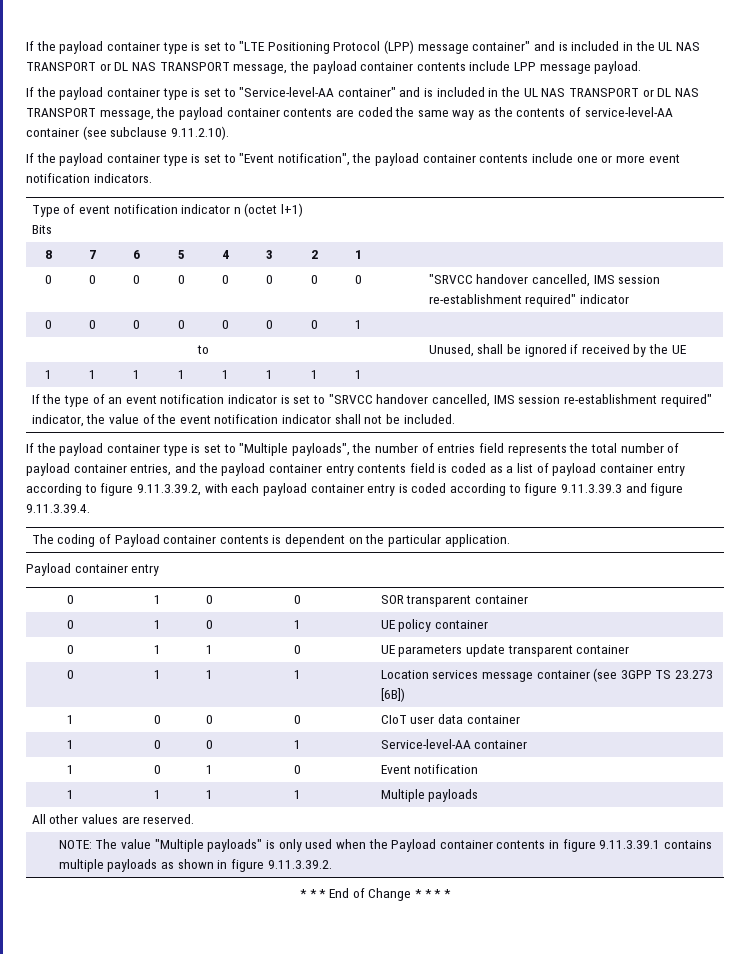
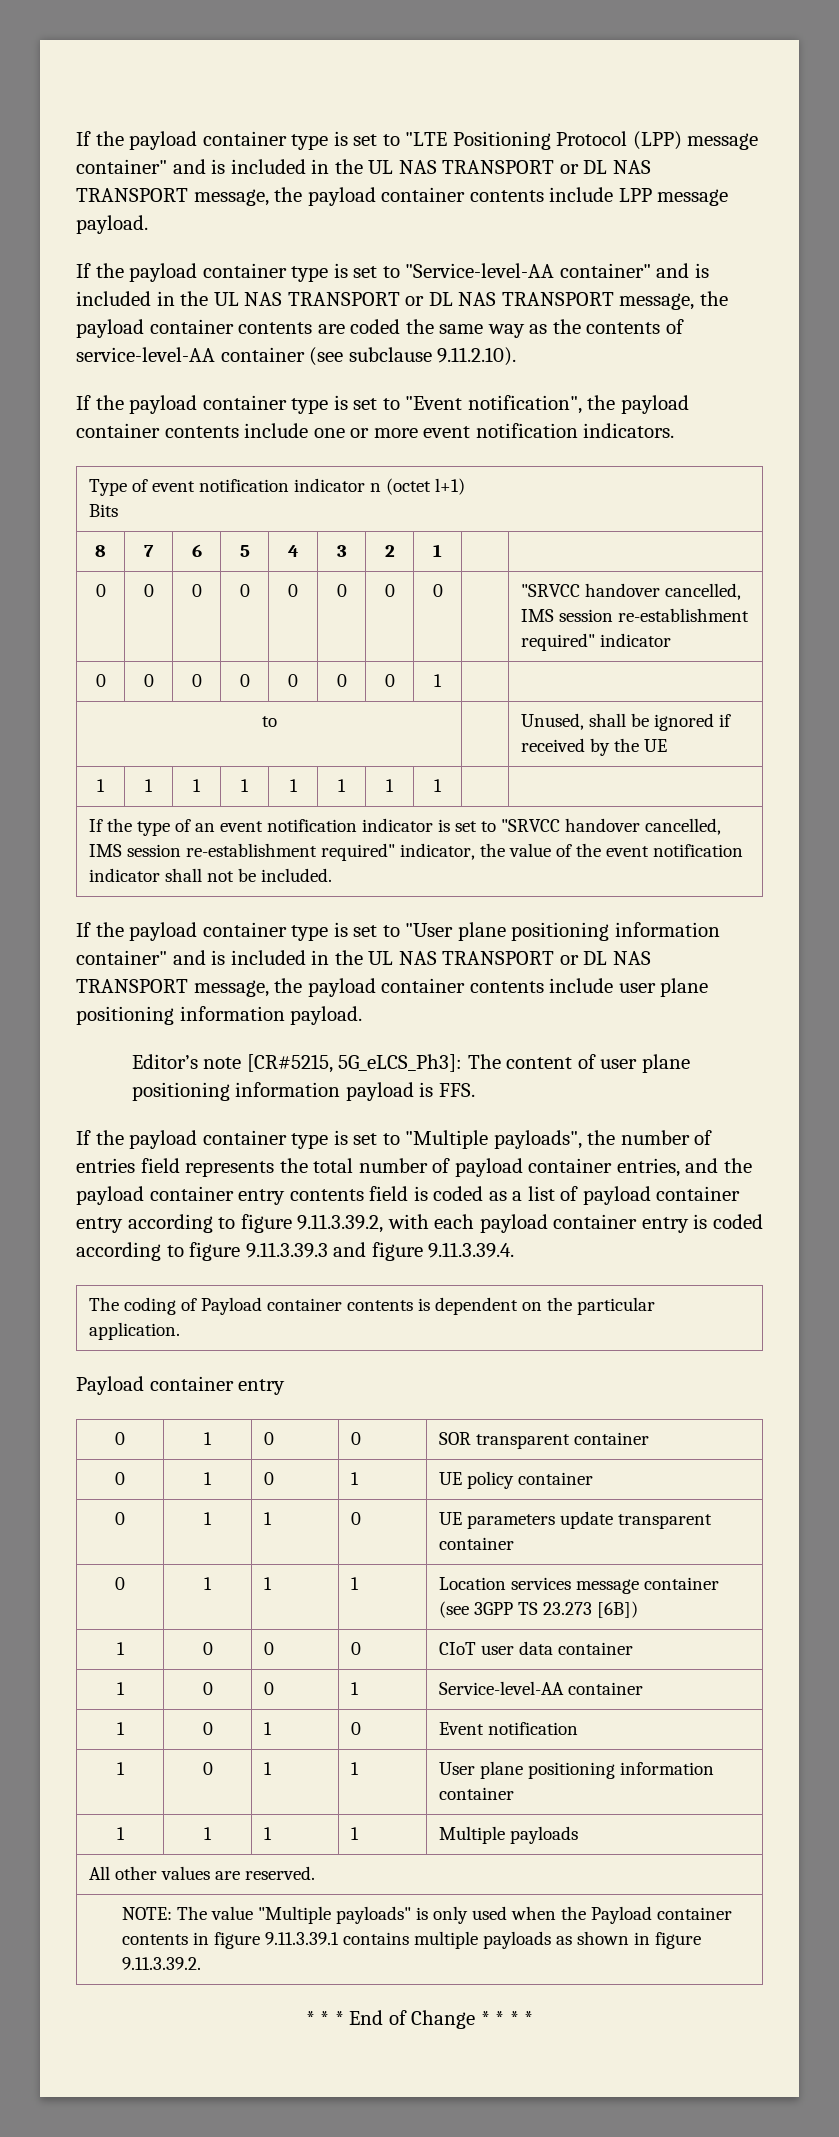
(455, 419) none -> [76,922,720,941] [76,950,651,965] [76,978,709,997] [76,1006,363,1025] [131,1054,690,1073] [131,1082,475,1101] // If the payload container type is set to "User plane positioning information container" and is included in the UL NAS TRANSPORT or DL NAS TRANSPORT message, the payload container contents include user plane positioning information payload. // Editor’s note [CR#5215, 5G_eLCS_Ph3]: The content of user plane positioning information payload is FFS.
(479, 769) none -> [116,1762,125,1775] [202,1762,213,1775] [264,1762,273,1775] [351,1762,360,1775] [439,1761,715,1779] [439,1787,515,1800] // 1 | 0 | 1 | 1 | User plane positioning information container

